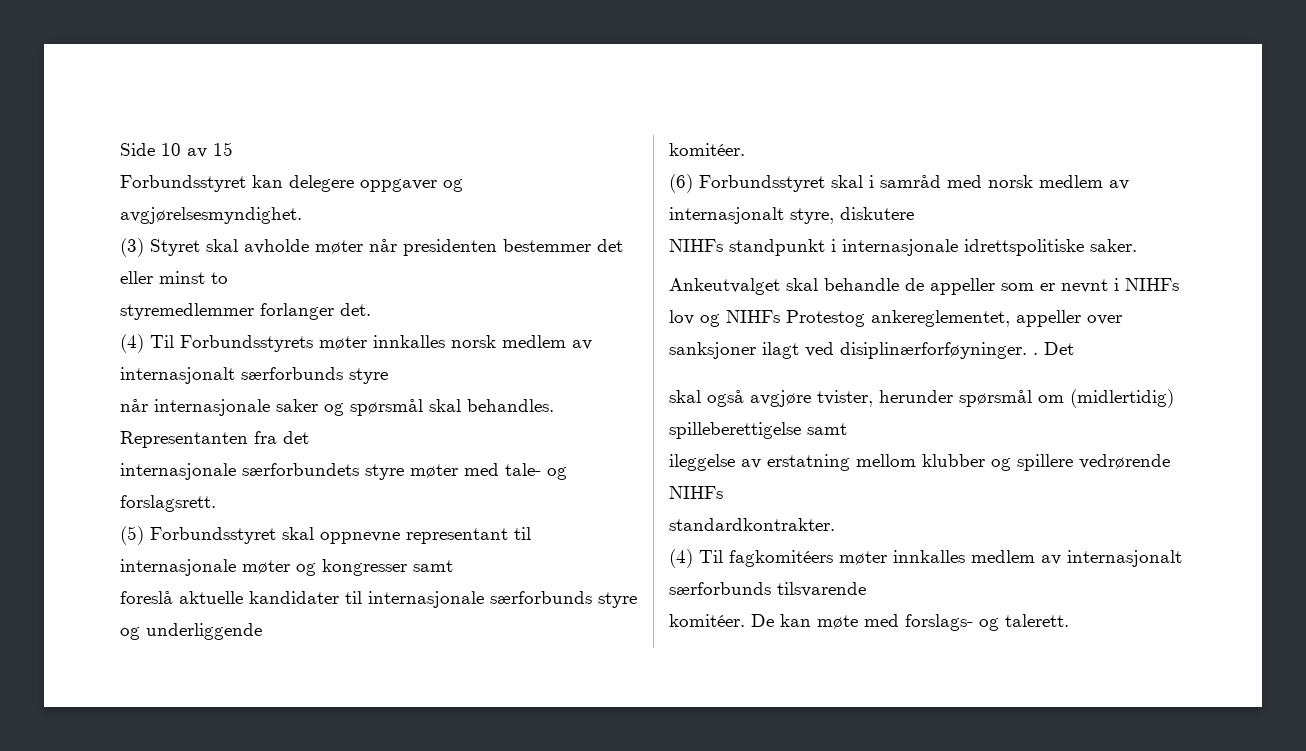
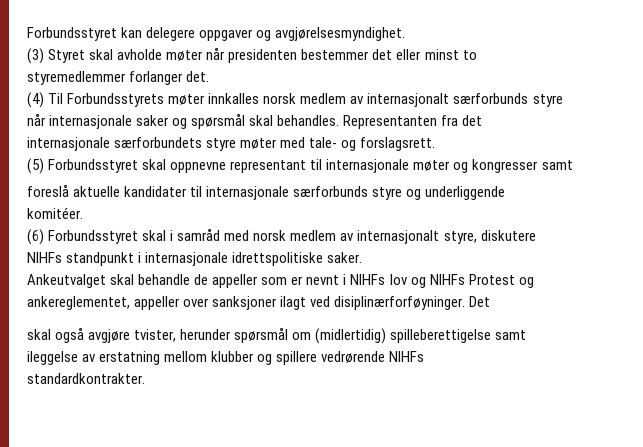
[120,142,233,158] Side 10 av 15 // -> (27, 34) none
[786,310,865,327] Protestog -> [468,274,534,288] Protest og
[1033,353,1038,355] . -> (466, 303) none
[669,549,1182,568] [669,582,866,597] [669,614,1069,631] // (4) Til fagkomitéers møter innkalles medlem av internasjonalt særforbunds tilsvarende // komitéer. De kan møte med forslags- og talerett. -> (145, 378) none

